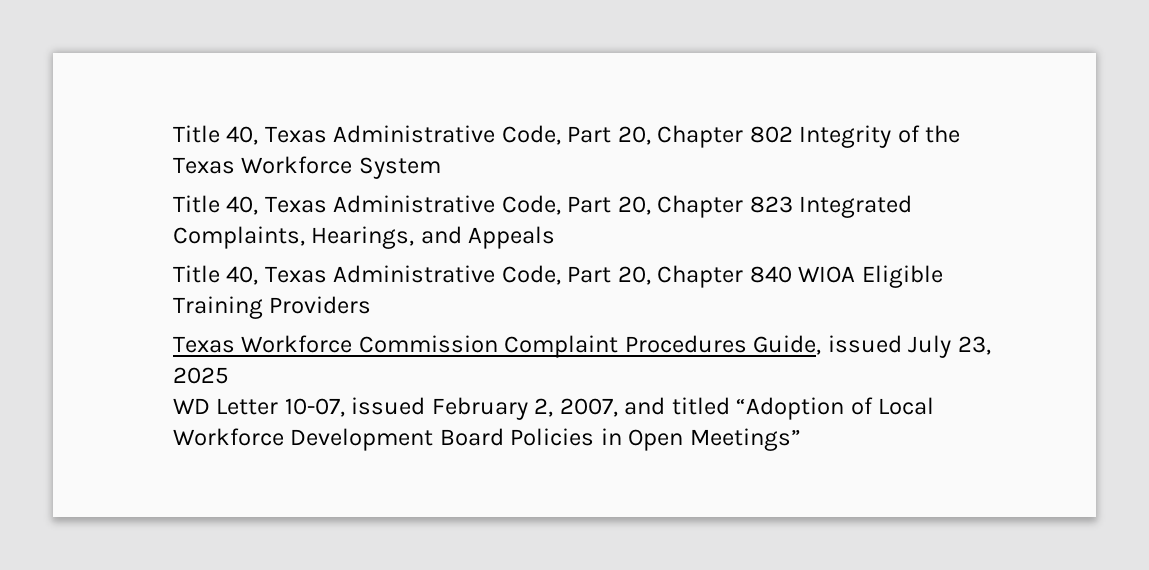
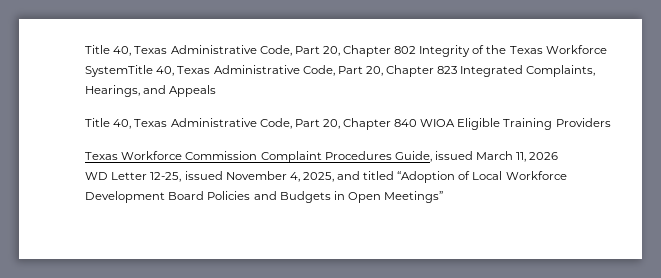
[358,157,441,179] [172,195,220,213] System // Title -> [85,65,154,77] SystemTitle
[908,335,991,358] [172,367,229,384] July 23, 2025 -> [476,151,559,162] March 11, 2026
[284,397,618,420] 10-07, issued February 2, 2007, -> [150,171,334,182] 12-25, issued November 4, 2025,
(595, 437) none -> [253,191,331,203] and Budgets

